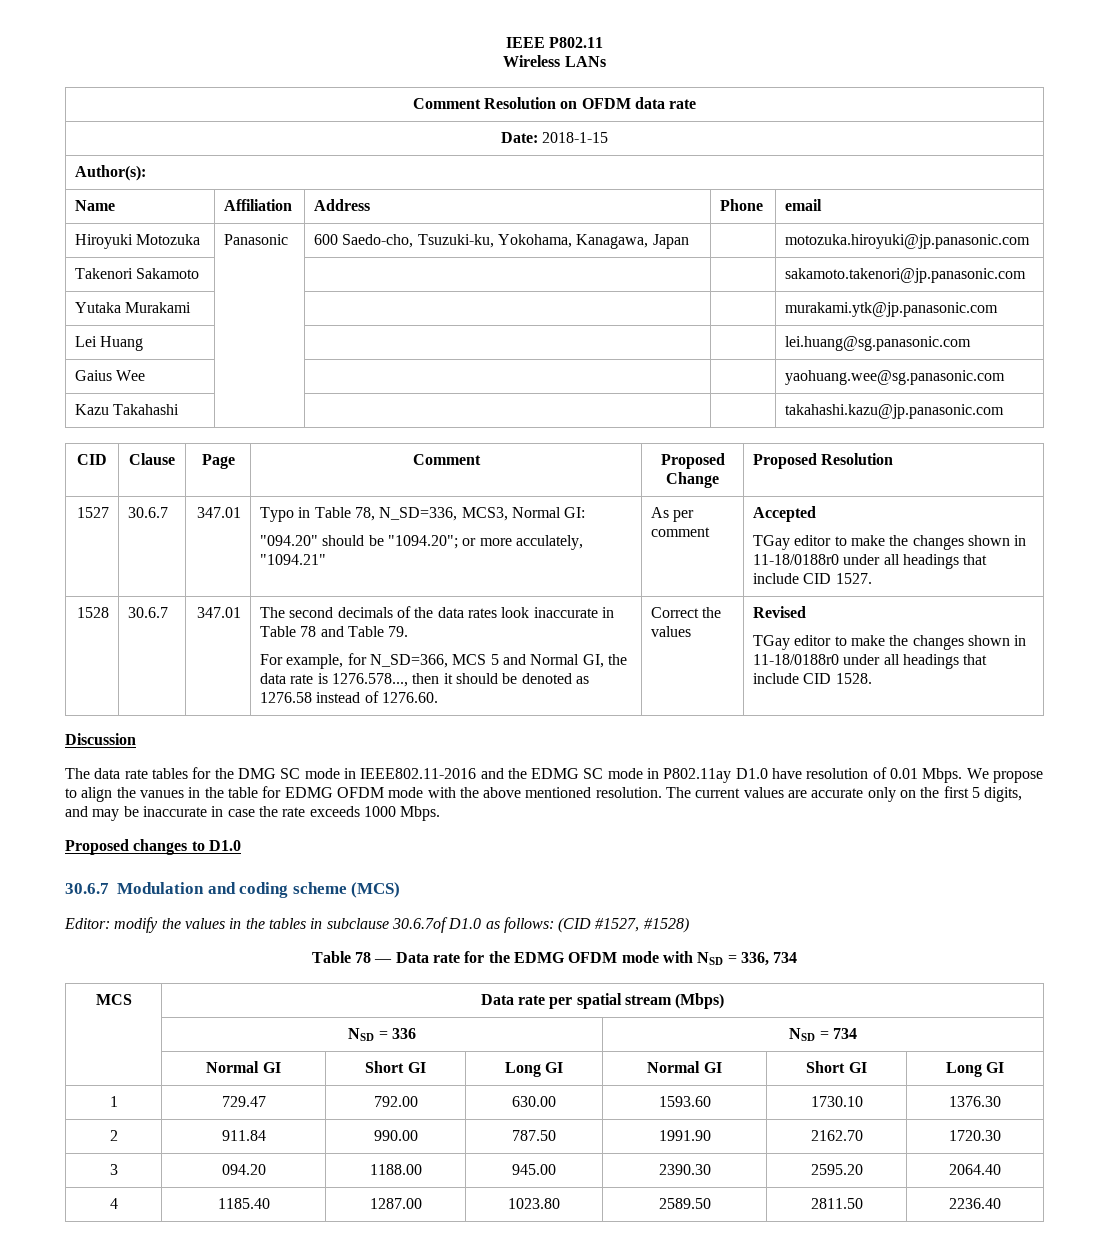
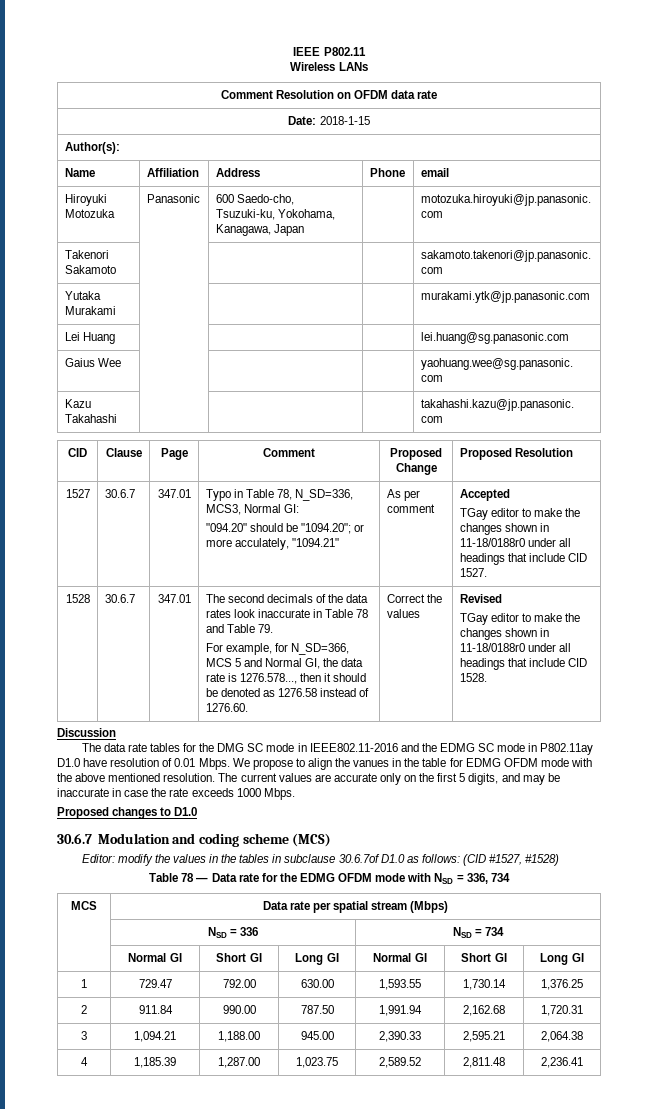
[658,1096,711,1107] [810,1096,863,1107] [949,1096,1001,1107] 1593.60 | 1730.10 | 1376.30 -> [379,979,421,990] [463,979,506,990] [541,979,583,990] 1,593.55 | 1,730.14 | 1,376.25
[658,1130,711,1141] [810,1130,863,1141] [949,1130,1001,1141] 1991.90 | 2162.70 | 1720.30 -> [379,1005,422,1016] [463,1005,505,1016] [541,1005,583,1016] 1,991.94 | 2,162.68 | 1,720.31
[221,1164,266,1175] [369,1164,422,1175] 094.20 | 1188.00 -> [134,1031,176,1042] [218,1031,260,1042] 1,094.21 | 1,188.00
[658,1164,711,1175] [810,1164,863,1175] [949,1164,1001,1175] [109,1198,118,1209] [217,1198,270,1209] [369,1198,422,1209] [508,1198,560,1209] [658,1198,711,1209] [810,1198,863,1209] [949,1198,1001,1209] 2390.30 | 2595.20 | 2064.40 // 4 | 1185.40 | 1287.00 | 1023.80 | 2589.50 | 2811.50 | 2236.40 -> [379,1031,421,1042] [463,1031,505,1042] [541,1031,583,1042] [81,1057,88,1066] [134,1057,176,1068] [218,1057,260,1068] [296,1057,338,1068] [379,1057,421,1068] [463,1057,505,1068] [541,1057,583,1068] 2,390.33 | 2,595.21 | 2,064.38 // 4 | 1,185.39 | 1,287.00 | 1,023.75 | 2,589.52 | 2,811.48 | 2,236.41

